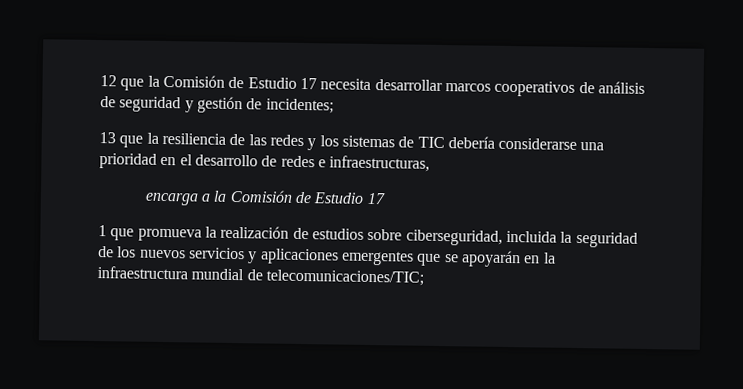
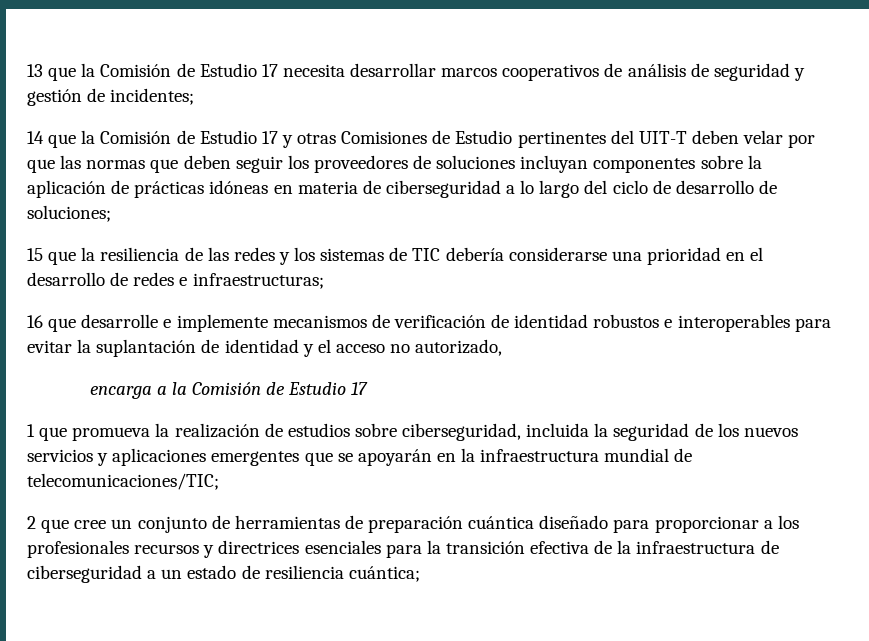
[100,75,117,87] 12 -> [27,64,43,77] 13
[99,132,116,144] 13 -> [27,130,816,148] [27,155,762,173] [27,180,777,198] [27,205,111,222] [27,248,43,261] 14 que la Comisión de Estudio 17 y otras Comisiones de Estudio pertinentes del UIT-T deben velar por que las normas que deben seguir los proveedores de soluciones incluyan componentes sobre la aplicación de prácticas idóneas en materia de ciberseguridad a lo largo del ciclo de desarrollo de soluciones; // 15
[329,155,431,172] infraestructuras, -> [192,273,324,289] [27,314,831,332] [27,339,503,357] infraestructuras; // 16 que desarrolle e implemente mecanismos de verificación de identidad robustos e interoperables para evitar la suplantación de identidad y el acceso no autorizado,
(424, 277) none -> [27,515,799,533] [27,540,779,558] [27,565,420,583] // 2 que cree un conjunto de herramientas de preparación cuántica diseñado para proporcionar a los profesionales recursos y directrices esenciales para la transición efectiva de la infraestructura de ciberseguridad a un estado de resiliencia cuántica;

